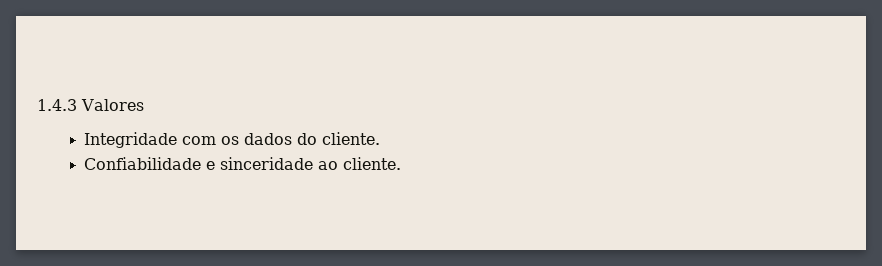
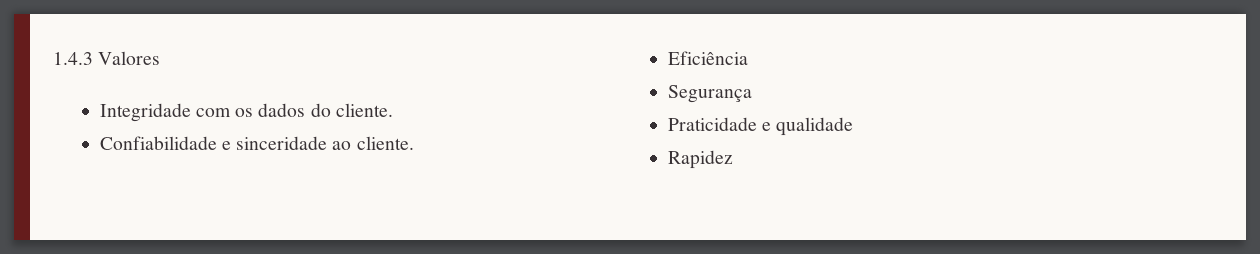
(402, 163) none -> [667,51,748,65] [667,85,752,103] [667,117,854,136] [667,150,733,169] // Eficiência // Segurança // Praticidade e qualidade // Rapidez

